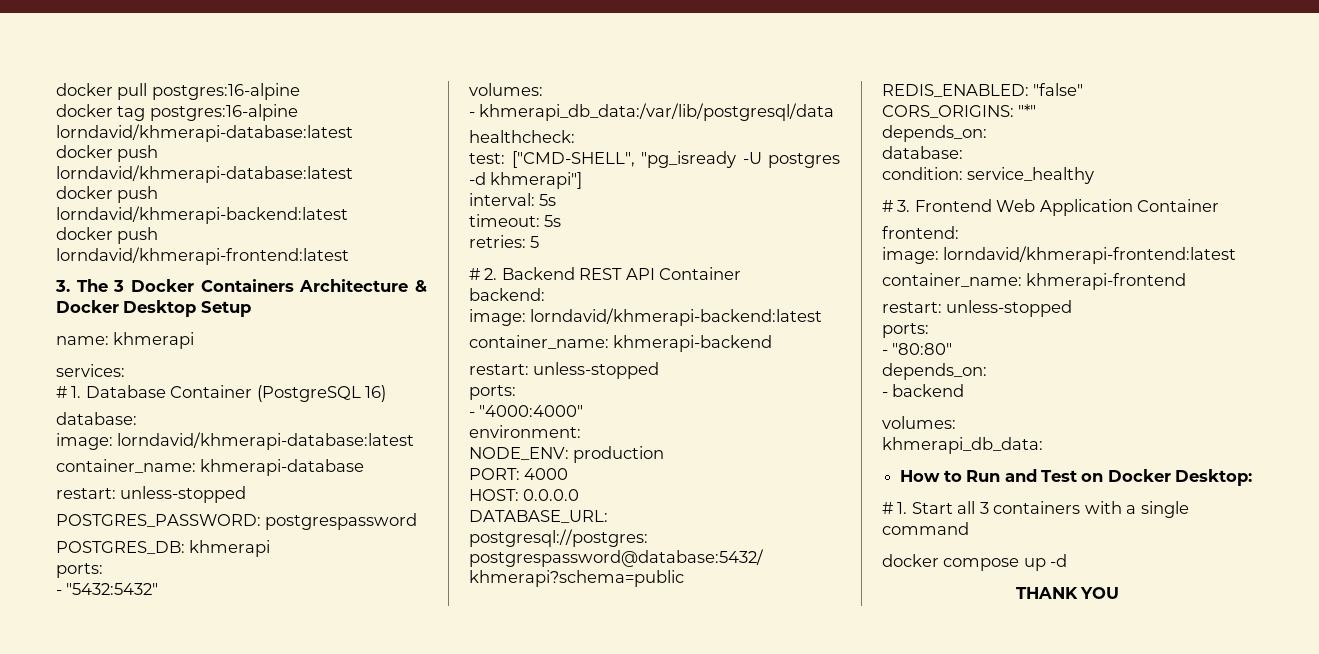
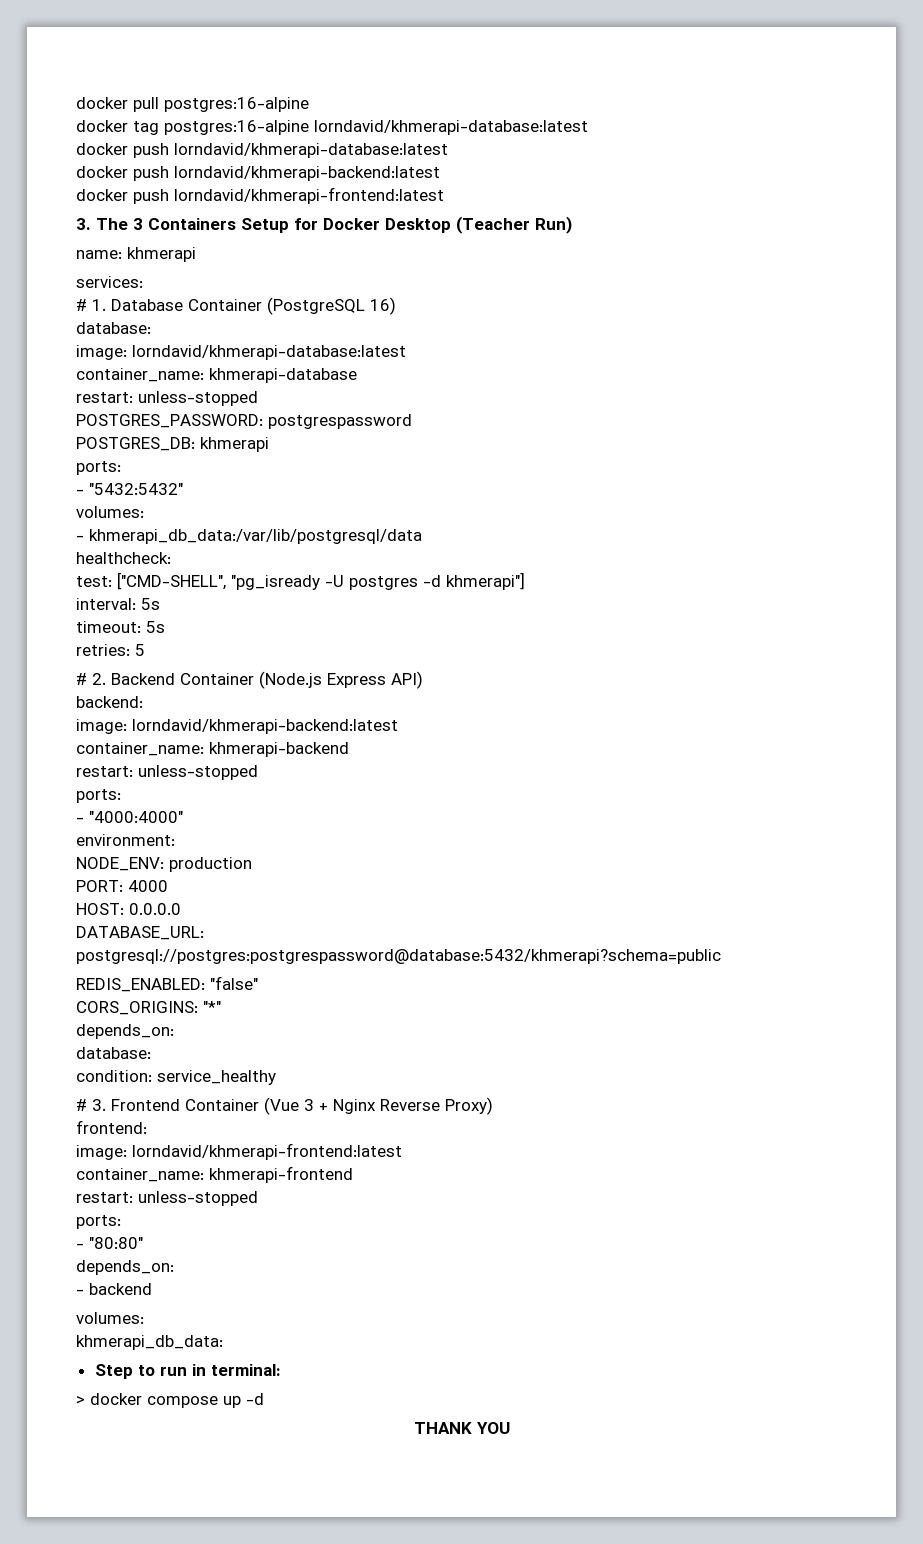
[131,279,427,292] [56,300,251,317] Docker Containers Architecture & Docker Desktop Setup -> [148,216,572,234] Containers Setup for Docker Desktop (Teacher Run)
[579,267,742,280] REST API Container -> [180,671,423,689] Container (Node.js Express API)
[996,199,1220,216] Web Application Container -> [185,1097,493,1115] Container (Vue 3 + Nginx Reverse Proxy)
[900,469,1253,486] [882,501,1189,518] [882,522,969,535] How to Run and Test on Docker Desktop: // # 1. Start all 3 containers with a single command // -> [94,1364,281,1379] [76,1396,85,1405] Step to run in terminal: // >

